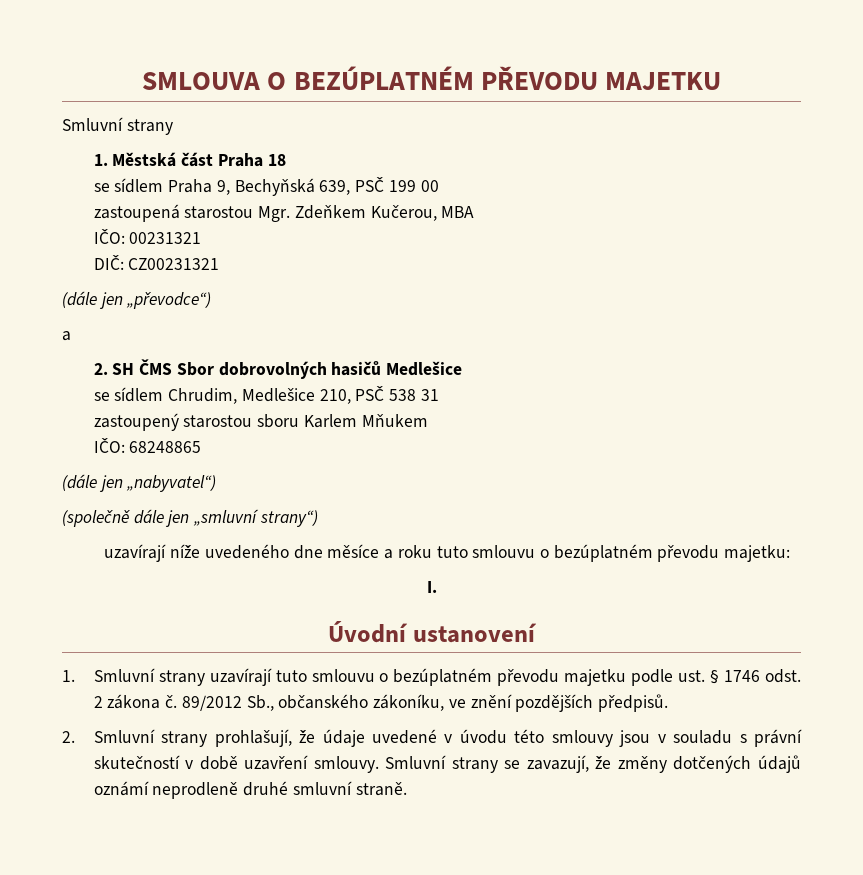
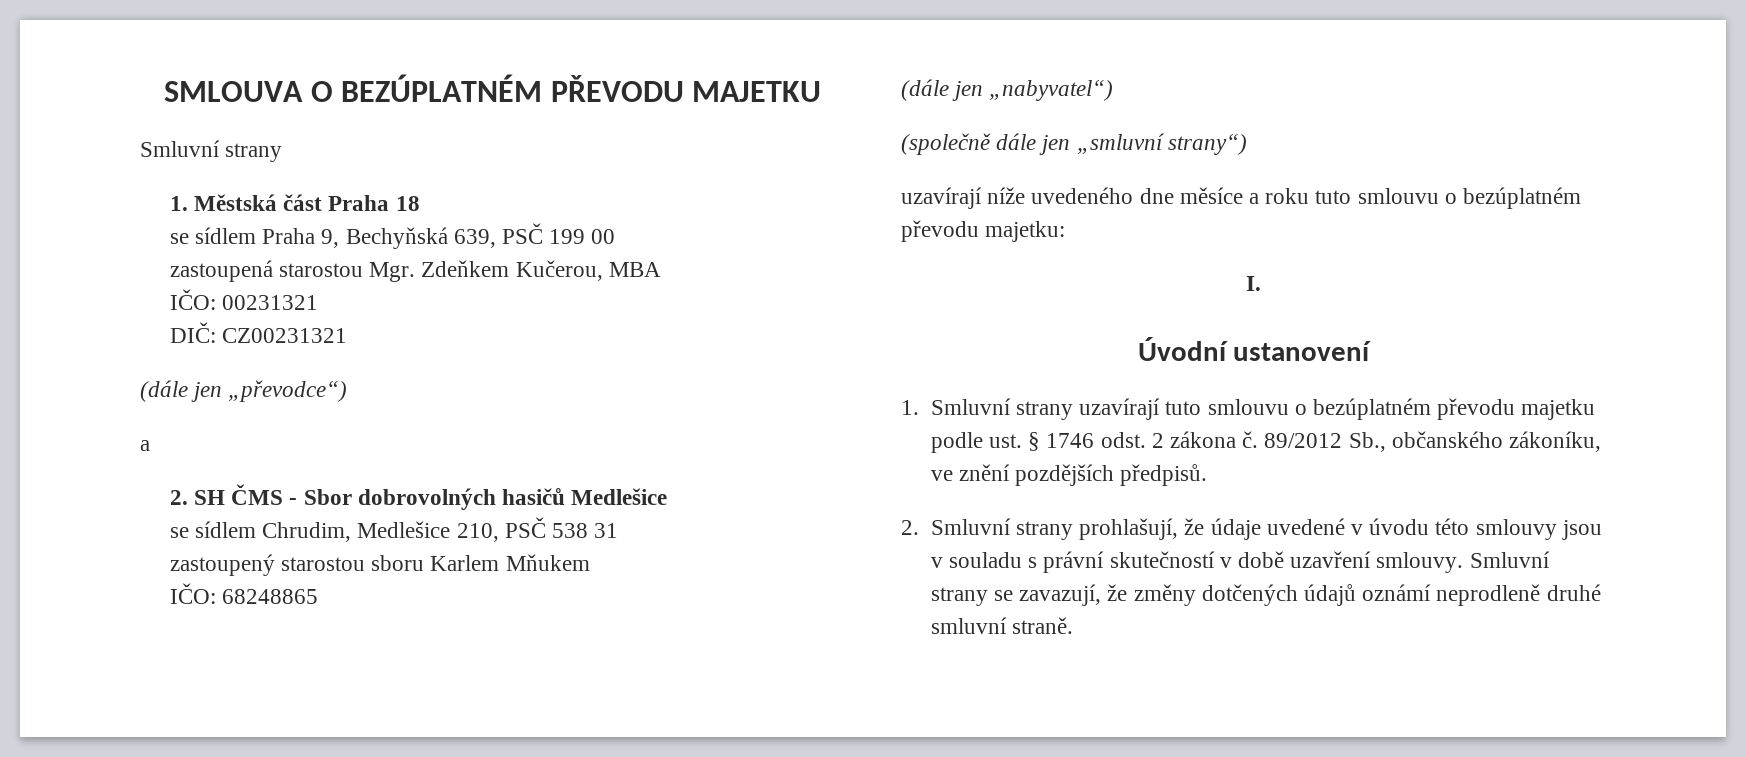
(173, 367) none -> [289,498,298,505] -

